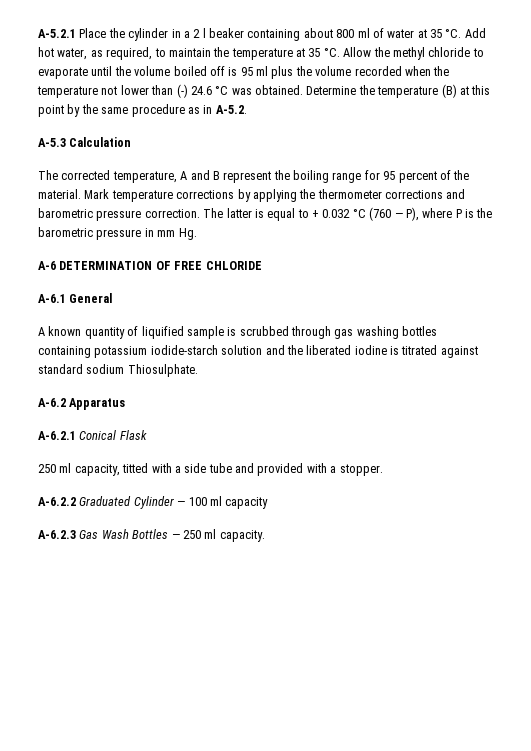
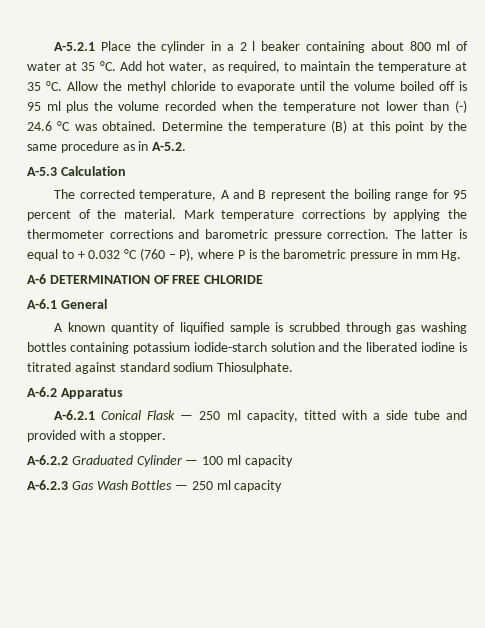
[394,213,403,218] — -> [168,254,176,259] −
(147, 435) // -> [180,415,194,420] —
[219,530,265,542] capacity. -> [234,480,283,492] capacity

